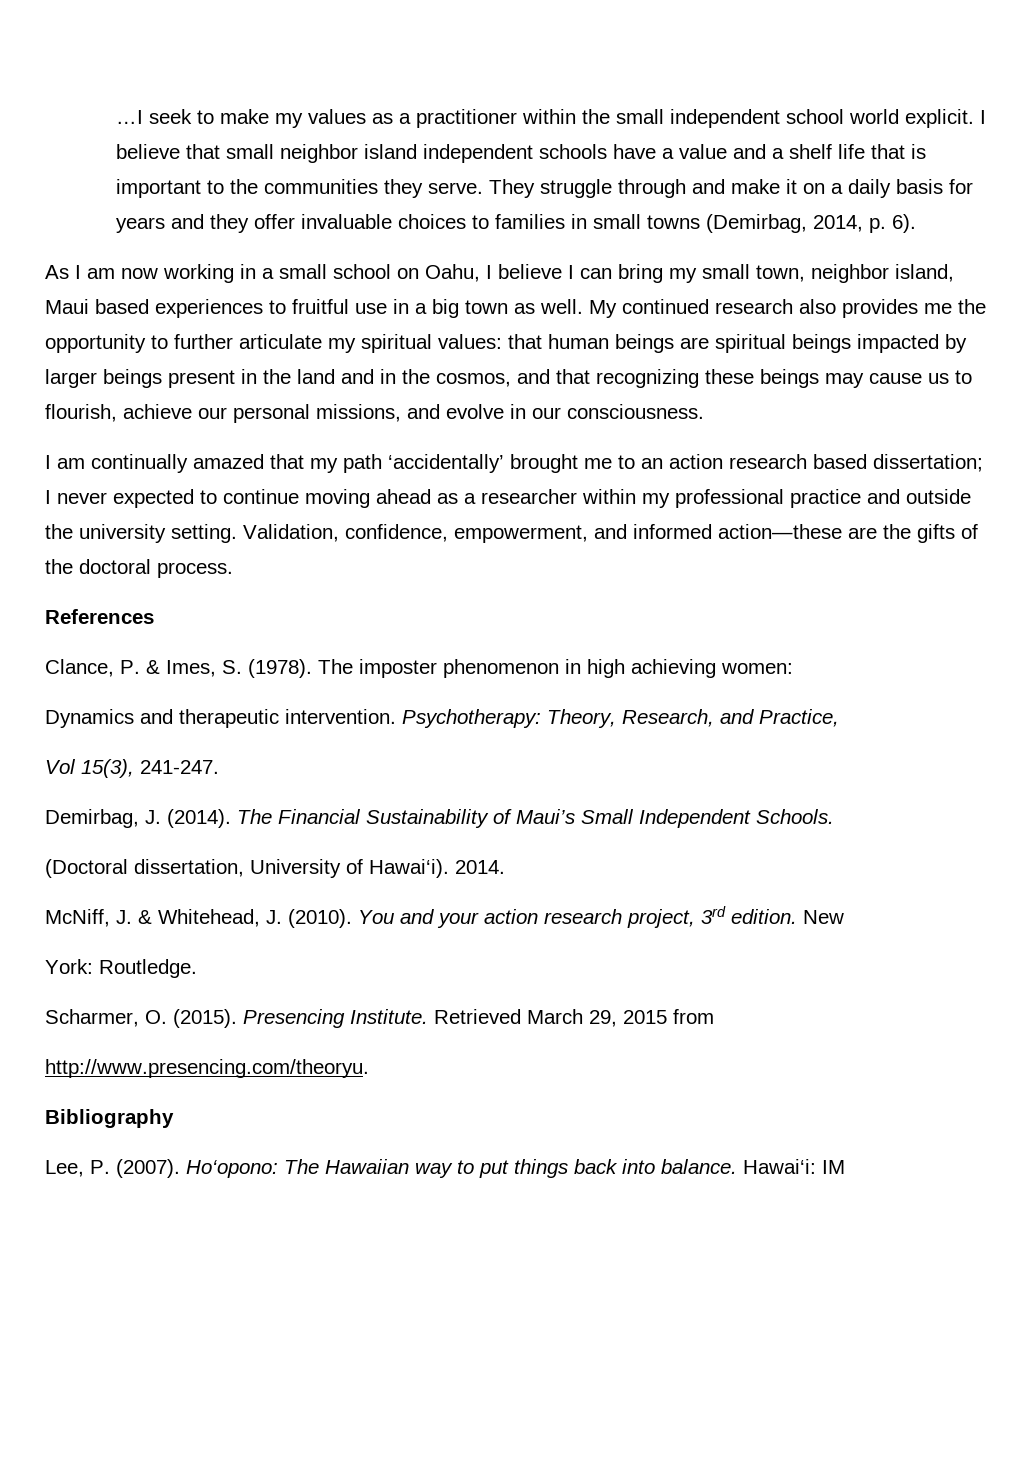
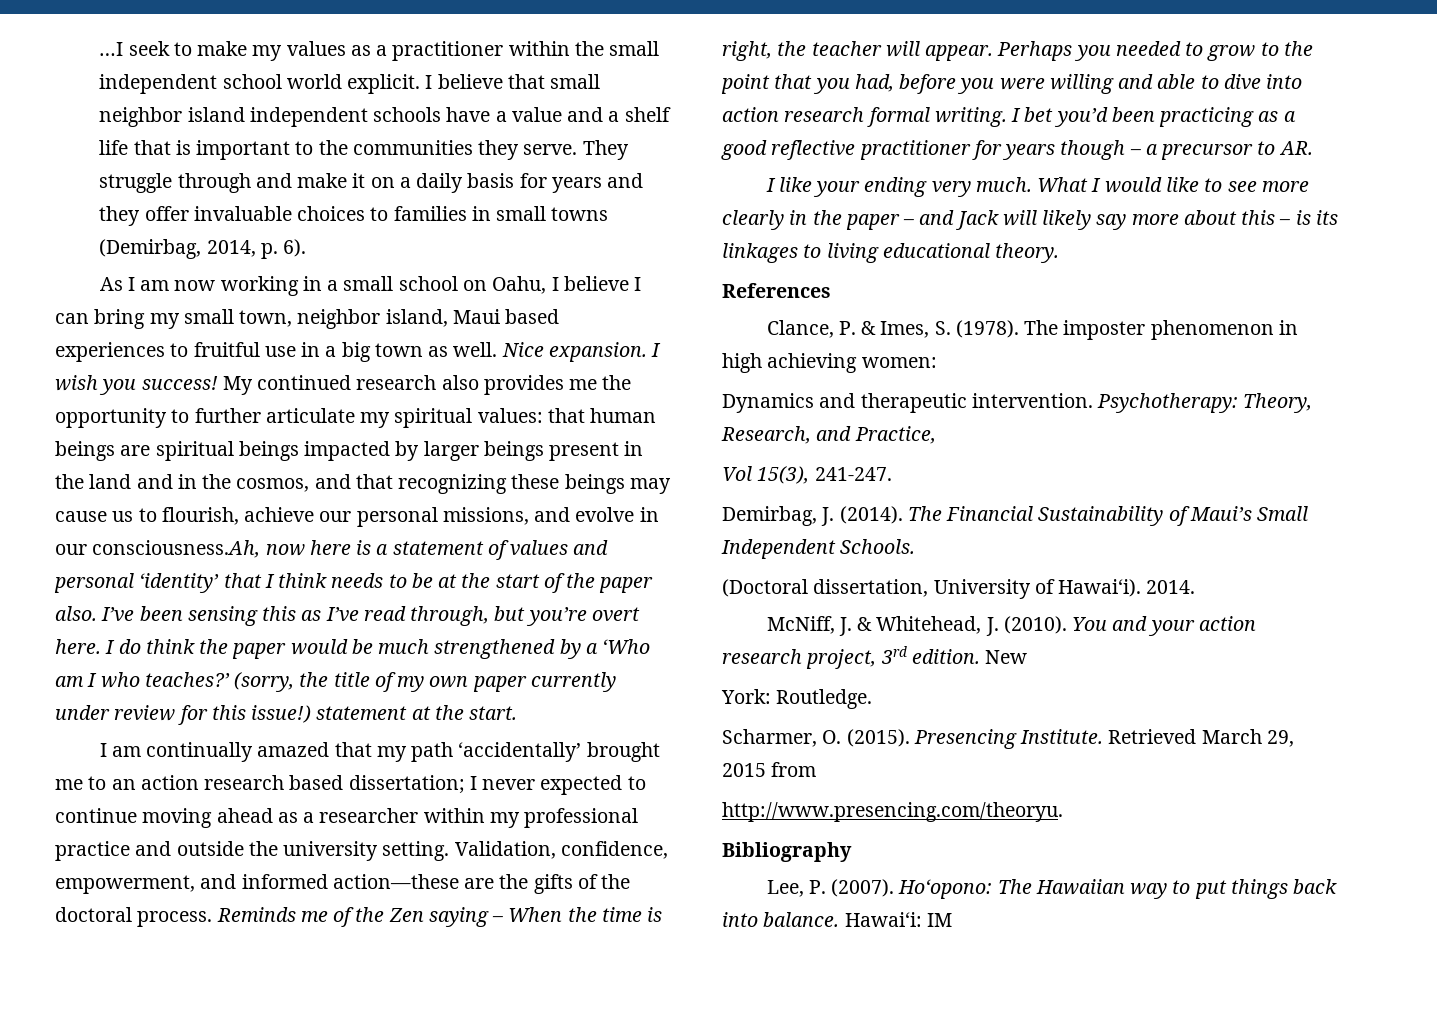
(583, 306) none -> [501,342,662,362] [55,375,218,395] Nice expansion. I wish you success!
[567,404,704,419] consciousness. -> [92,540,609,560] [54,573,654,593] [55,606,640,626] [55,639,651,659] [55,672,616,692] [55,705,518,725] consciousness.Ah, now here is a statement of values and personal ‘identity’ that I think needs to be at the start of the paper also. I’ve been sensing this as I’ve read through, but you’re overt here. I do think the paper would be much strengthened by a ‘Who am I who teaches?’ (sorry, the title of my own paper currently under review for this issue!) statement at the start.
(233, 570) none -> [216,907,663,927] [722,41,1313,61] [721,74,1303,94] [722,107,1296,127] [721,140,1313,160] [765,177,1309,197] [722,210,1338,230] [722,243,1060,263] Reminds me of the Zen saying – When the time is right, the teacher will appear. Perhaps you needed to grow to the point that you had, before you were willing and able to dive into action research formal writing. I bet you’d been practicing as a good reflective practitioner for years though – a precursor to AR. // I like your ending very much. What I would like to see more clearly in the paper – and Jack will likely say more about this – is its linkages to living educational theory.

